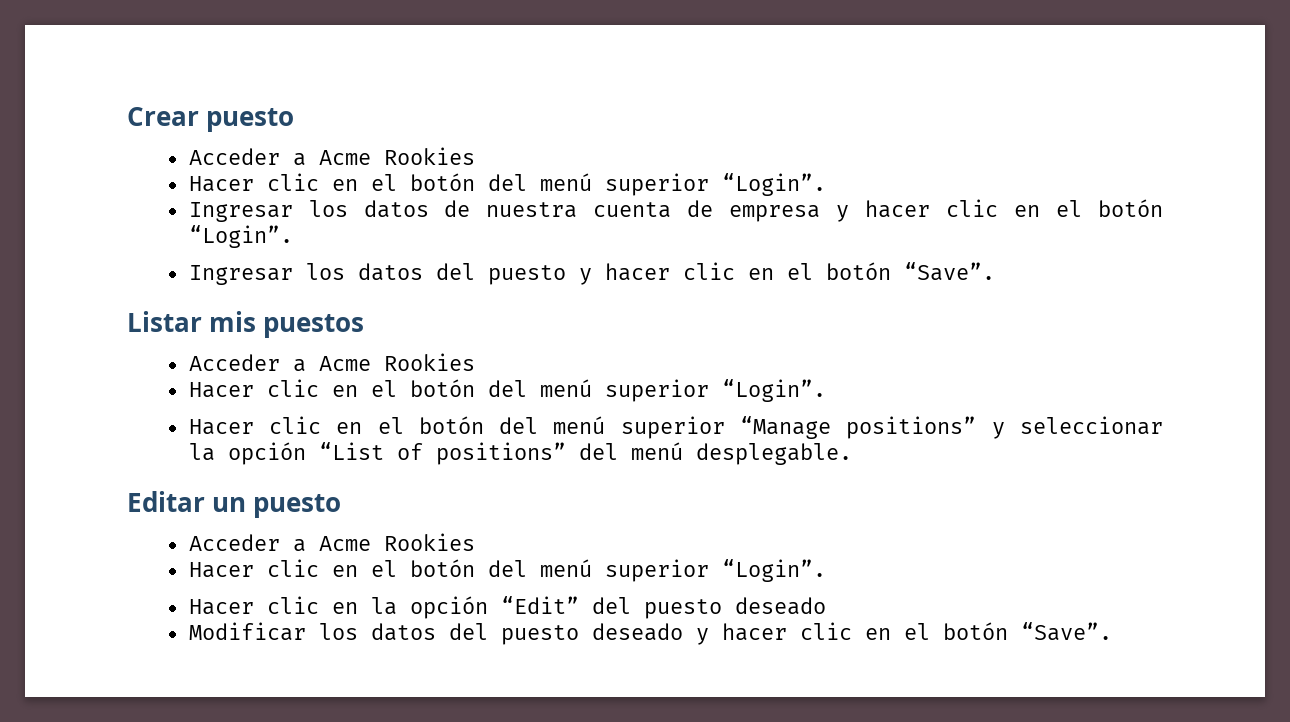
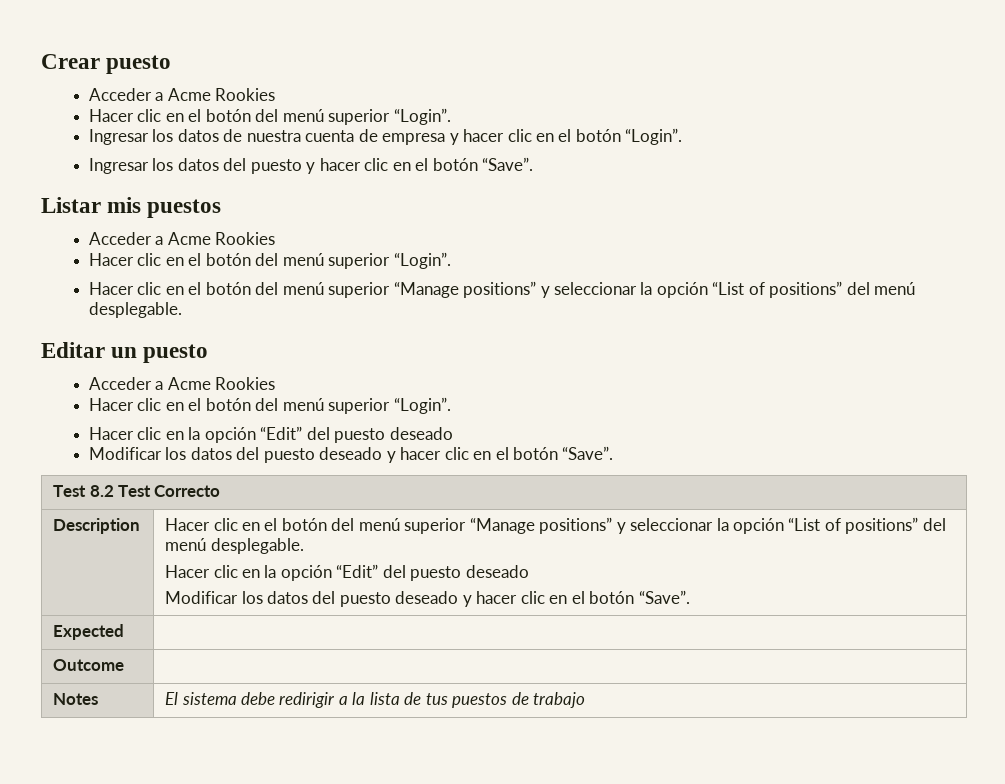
(1112, 631) none -> [53,485,221,497] [53,518,141,534] [165,517,946,534] [165,538,304,554] [165,564,529,581] [165,590,690,607] [53,624,125,640] [53,659,125,671] [53,693,99,705] [165,692,586,708] // Test 8.2 Test Correcto // Description | Hacer clic en el botón del menú superior “Manage positions” y seleccionar la opción “List of positions” del menú desplegable. // Hacer clic en la opción “Edit” del puesto deseado // Modificar los datos del puesto deseado y hacer clic en el botón “Save”. // Expected | // Outcome | // Notes | El sistema debe redirigir a la lista de tus puestos de trabajo

